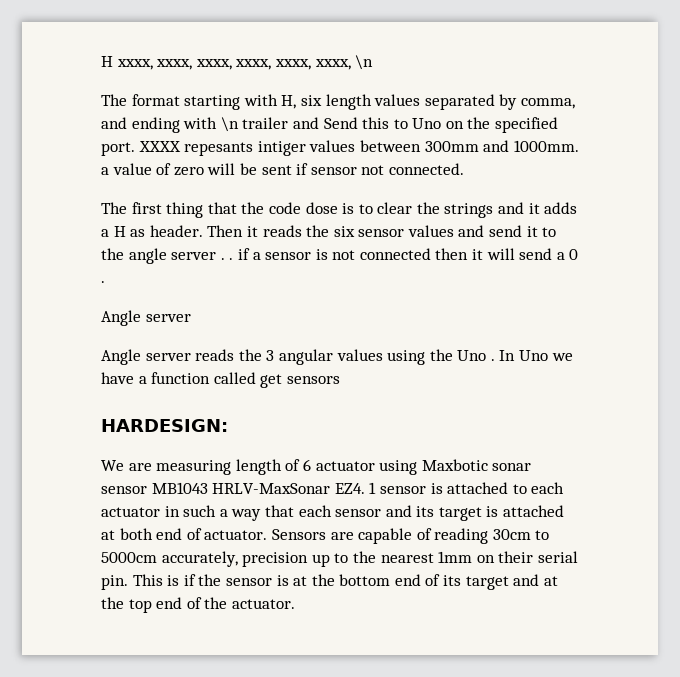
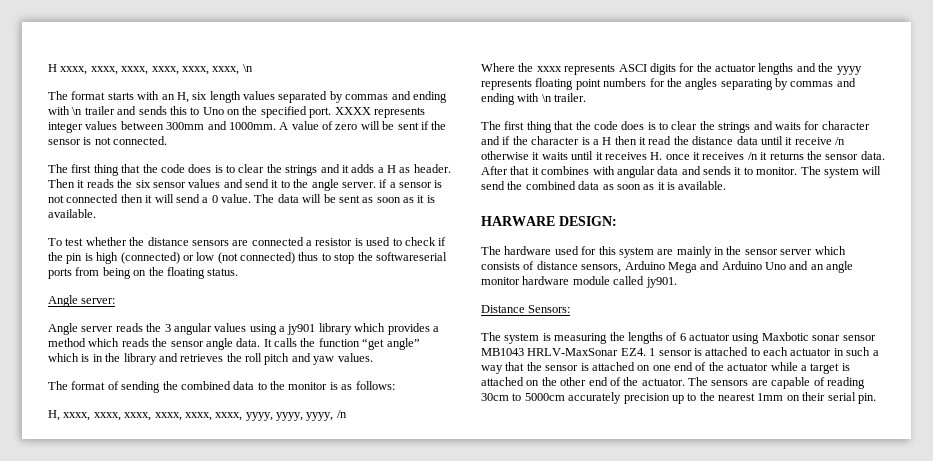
[184,94,278,110] starting with -> [107,91,175,100] starts with an
[520,98,575,109] comma, -> [345,94,389,100] commas
[323,117,358,129] Send -> [138,106,167,115] sends
[184,141,306,156] repesants intiger -> [373,107,425,118] [48,122,83,133] represents integer
[101,167,109,175] a -> [279,122,289,130] A
[310,167,357,175] sensor -> [431,121,447,130] [48,137,92,145] the sensor is
[305,202,338,214] dose -> [188,164,212,173] does
[171,252,234,260] server . . -> [341,182,376,188] server.
[101,281,105,283] [101,310,191,326] . // Angle server -> [221,194,435,203] [48,209,96,218] [48,237,447,246] [48,252,447,264] [48,267,239,279] [48,295,116,307] value. The data will be sent as soon as it is available. // To test whether the distance sensors are connected a resistor is used to check if the pin is high (connected) or low (not connected) thus to stop the softwareserial ports from being on the floating status. // Angle server:
[429,349,573,361] [101,372,340,388] [101,419,228,432] [101,459,282,475] the Uno . In Uno we have a function called get sensors // HARDESIGN: // We are measuring length -> [279,323,439,335] [48,338,420,350] [48,353,373,365] [48,381,395,393] [48,410,347,421] [481,63,862,75] [481,78,856,90] [481,93,587,105] [481,121,870,133] [481,136,845,145] [481,151,885,160] [481,166,882,178] [481,181,727,190] [481,216,617,226] [481,246,846,258] [481,261,854,273] [481,276,677,288] [481,305,571,313] [481,332,663,344] a jy901 library which provides a method which reads the sensor angle data. It calls the function “get angle” which is in the library and retrieves the roll pitch and yaw values. // The format of sending the combined data to the monitor is as follows: // H, xxxx, xxxx, xxxx, xxxx, xxxx, xxxx, yyyy, yyyy, yyyy, /n // Where the xxxx represents ASCI digits for the actuator lengths and the yyyy represents floating point numbers for the angles separating by commas and ending with \n trailer. // The first thing that the code does is to clear the strings and waits for character and if the character is a H then it read the distance data until it receive /n otherwise it waits until it receives H. once it receives /n it returns the sensor data. After that it combines with angular data and sends it to monitor. The system will send the combined data as soon as it is available. // HARWARE DESIGN: // The hardware used for this system are mainly in the sensor server which consists of distance sensors, Arduino Mega and Arduino Uno and an angle monitor hardware module called jy901. // Distance Sensors: // The system is measuring the lengths
[298,505,565,521] [101,528,326,540] each sensor and its target is attached at both end of actuator. Sensors -> [526,362,850,374] [481,377,749,386] the sensor is attached on one end of the actuator while a target is attached on the other end of the actuator. The sensors
[161,551,238,567] accurately, -> [568,392,622,404] accurately
[132,574,558,590] [101,597,295,613] This is if the sensor is at the bottom end of its target and at the top end of the actuator. -> (876, 398) none

